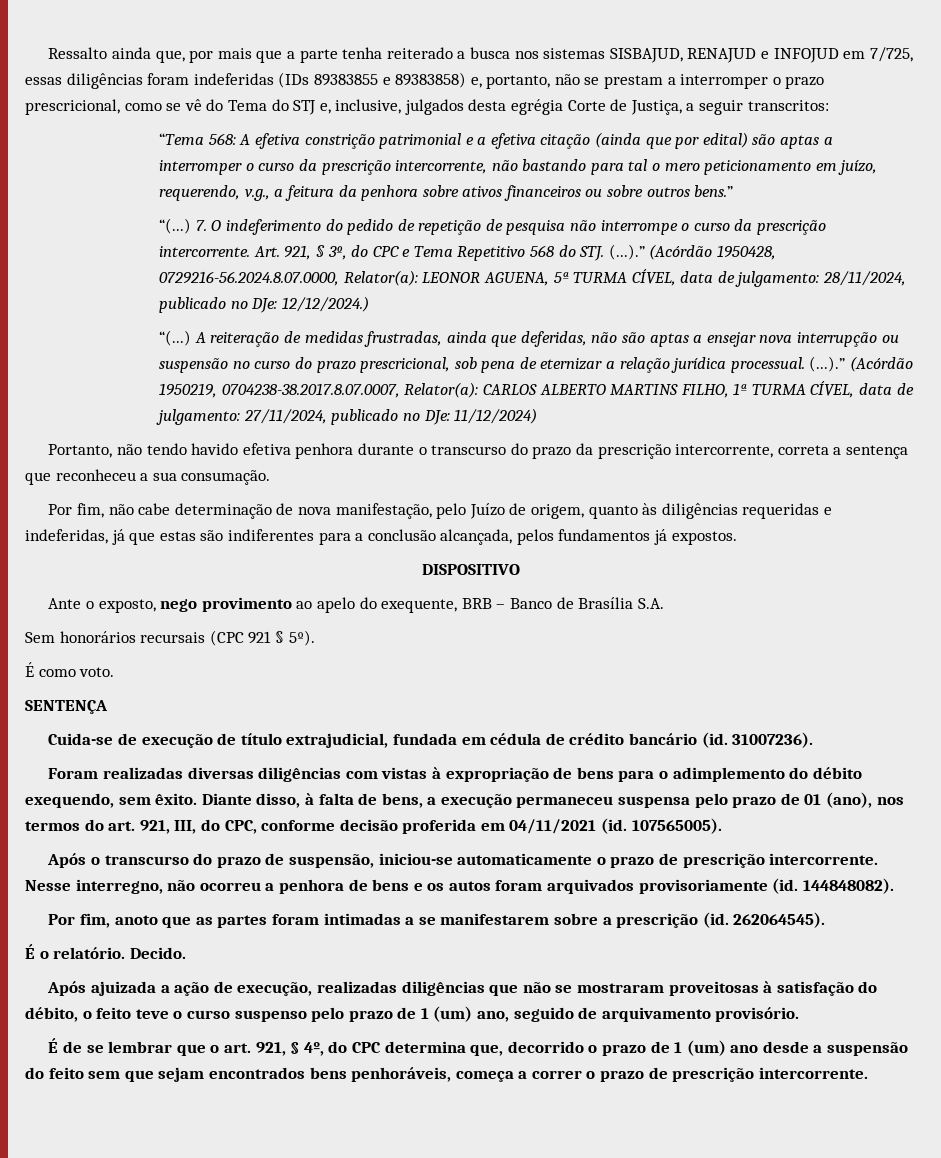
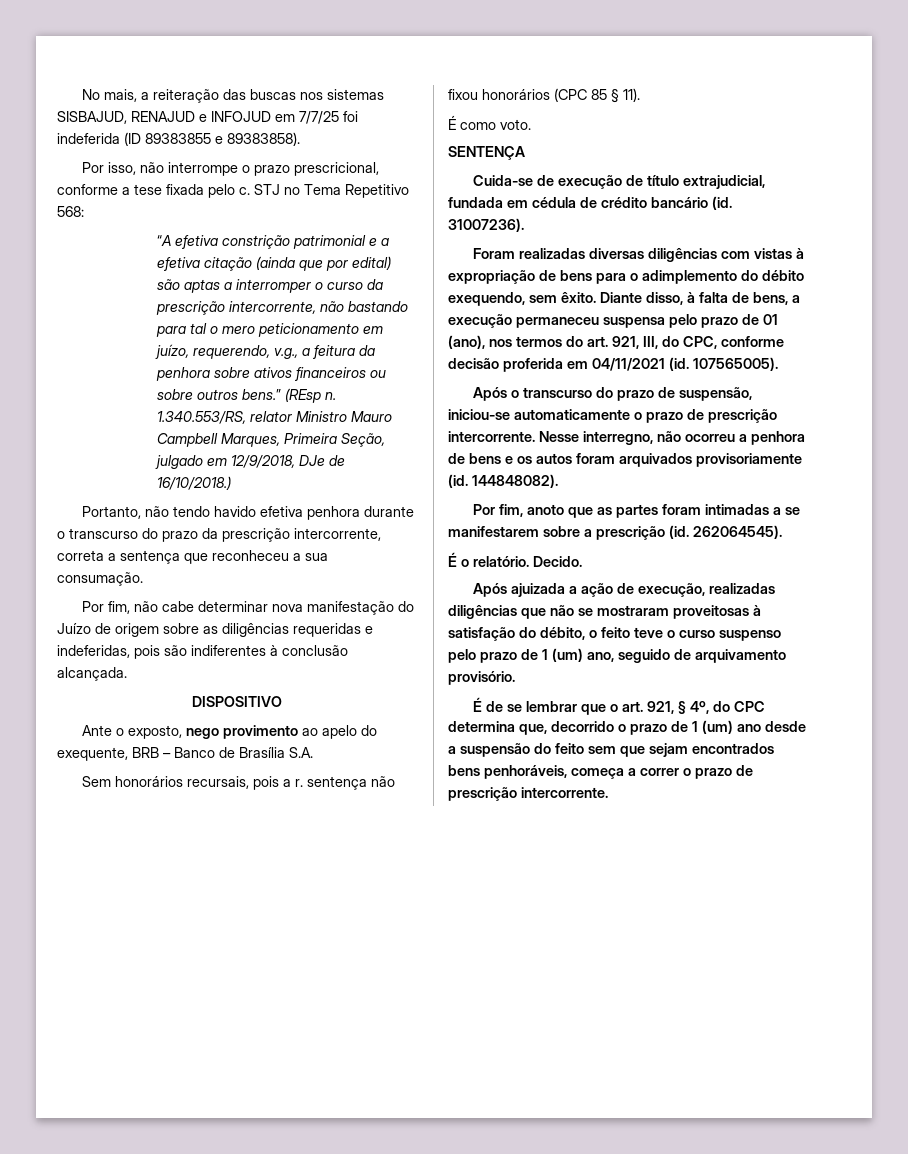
[48,47,510,63] Ressalto ainda que, por mais que a parte tenha reiterado a busca -> [81,89,296,103] No mais, a reiteração das buscas
[869,47,913,62] [25,72,825,89] [25,99,829,115] [159,133,251,145] 7/725, essas diligências foram indeferidas (IDs 89383855 e 89383858) e, portanto, não se prestam a interromper o prazo prescricional, como se vê do Tema do STJ e, inclusive, julgados desta egrégia Corte de Justiça, a seguir transcritos: // “Tema 568: A -> [299,111,358,124] [57,132,300,146] [81,162,379,176] [57,184,409,198] [57,206,84,217] [156,235,171,246] 7/7/25 foi indeferida (ID 89383855 e 89383858). // Por isso, não interrompe o prazo prescricional, conforme a tese fixada pelo c. STJ no Tema Repetitivo 568: // “A
[159,218,826,235] [159,244,776,261] [159,269,907,287] [159,296,369,313] [159,330,899,347] [159,356,913,373] [159,381,914,398] [156,408,538,425] // “(...) 7. O indeferimento do pedido de repetição de pesquisa não interrompe o curso da prescrição intercorrente. Art. 921, § 3º, do CPC e Tema Repetitivo 568 do STJ. (...).” (Acórdão 1950428, 0729216-56.2024.8.07.0000, Relator(a): LEONOR AGUENA, 5ª TURMA CÍVEL, data de julgamento: 28/11/2024, publicado no DJe: 12/12/2024.) // “(...) A reiteração de medidas frustradas, ainda que deferidas, não são aptas a ensejar nova interrupção ou suspensão no curso do prazo prescricional, sob pena de eternizar a relação jurídica processual. (...).” (Acórdão 1950219, 0704238-38.2017.8.07.0007, Relator(a): CARLOS ALBERTO MARTINS FILHO, 1ª TURMA CÍVEL, data de julgamento: 27/11/2024, publicado no DJe: 11/12/2024) -> [284,388,336,403] [156,411,392,424] [156,433,385,447] [154,455,345,469] [156,476,231,490] (REsp n. 1.340.553/RS, relator Ministro Mauro Campbell Marques, Primeira Seção, julgado em 12/9/2018, DJe de 16/10/2018.)
[174,503,832,519] [25,529,737,545] determinação de nova manifestação, pelo Juízo de origem, quanto às diligências requeridas e indeferidas, já que estas são indiferentes para a conclusão alcançada, pelos fundamentos já expostos. -> [197,601,414,615] [57,623,373,637] [57,645,348,659] [57,667,127,681] determinar nova manifestação do Juízo de origem sobre as diligências requeridas e indeferidas, pois são indiferentes à conclusão alcançada.
[140,630,315,646] recursais (CPC 921 § 5º). -> [186,776,395,790] [448,88,640,103] recursais, pois a r. sentença não fixou honorários (CPC 85 § 11).

